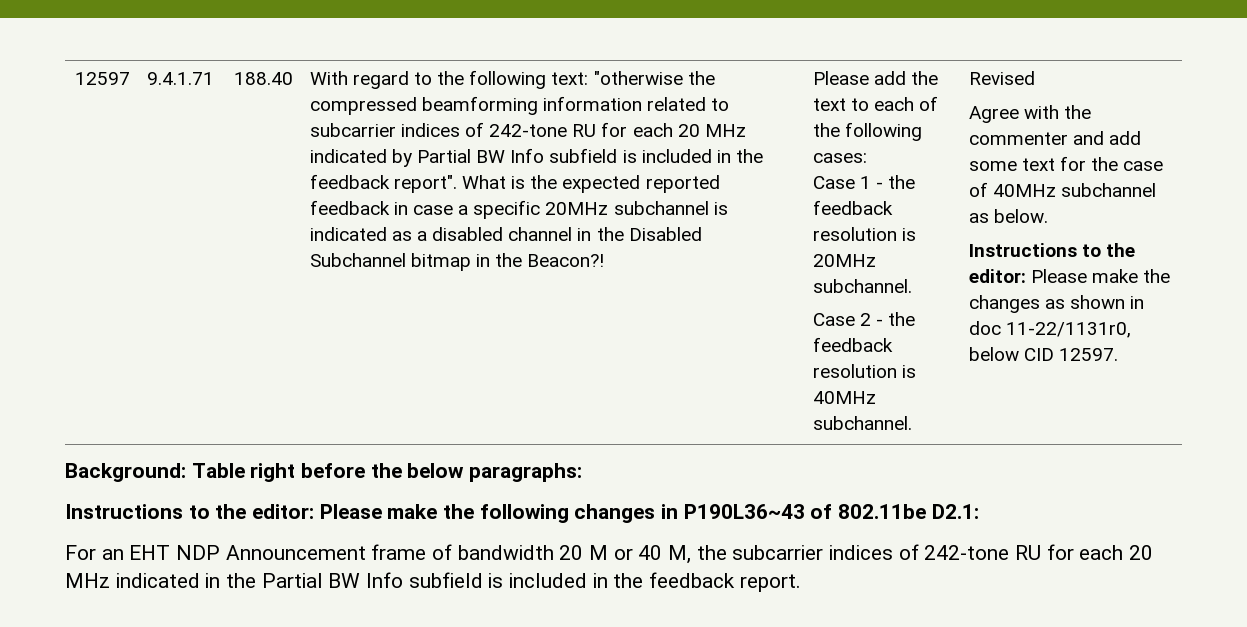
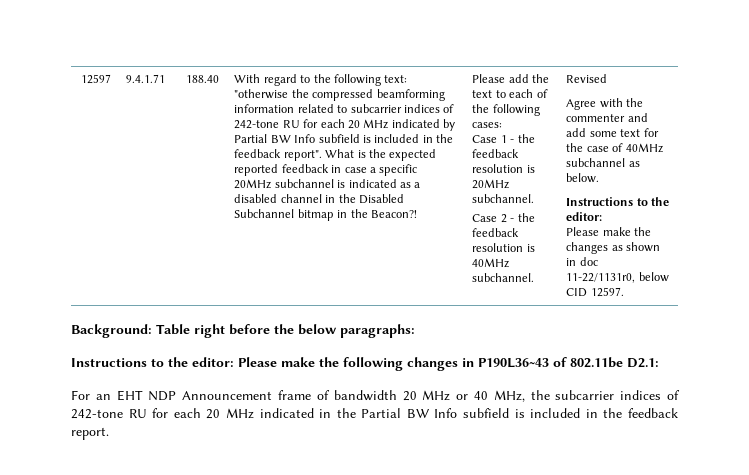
(1026, 276) none -> (603, 216) //
[589,545,609,560] M -> [422,390,451,401] MHz
[668,545,692,564] M, -> [493,390,525,402] MHz,

